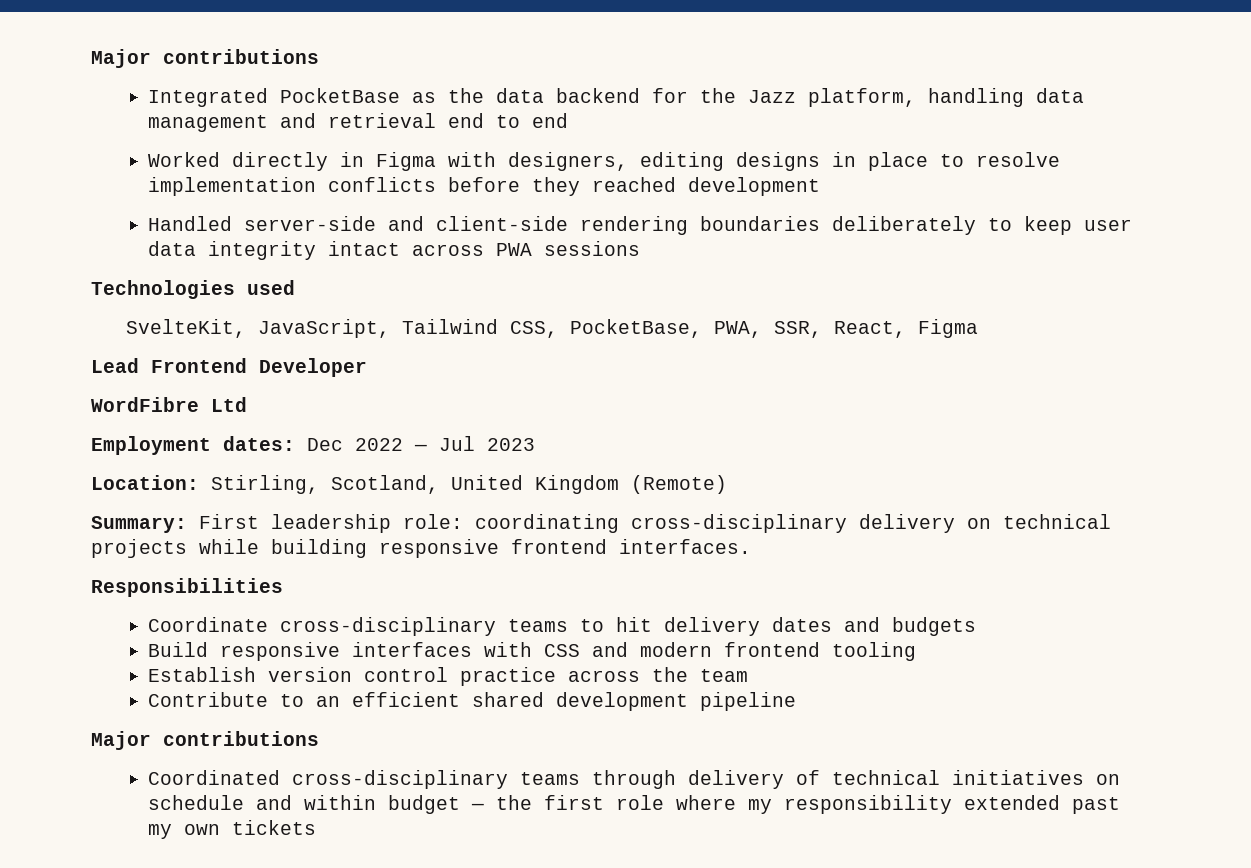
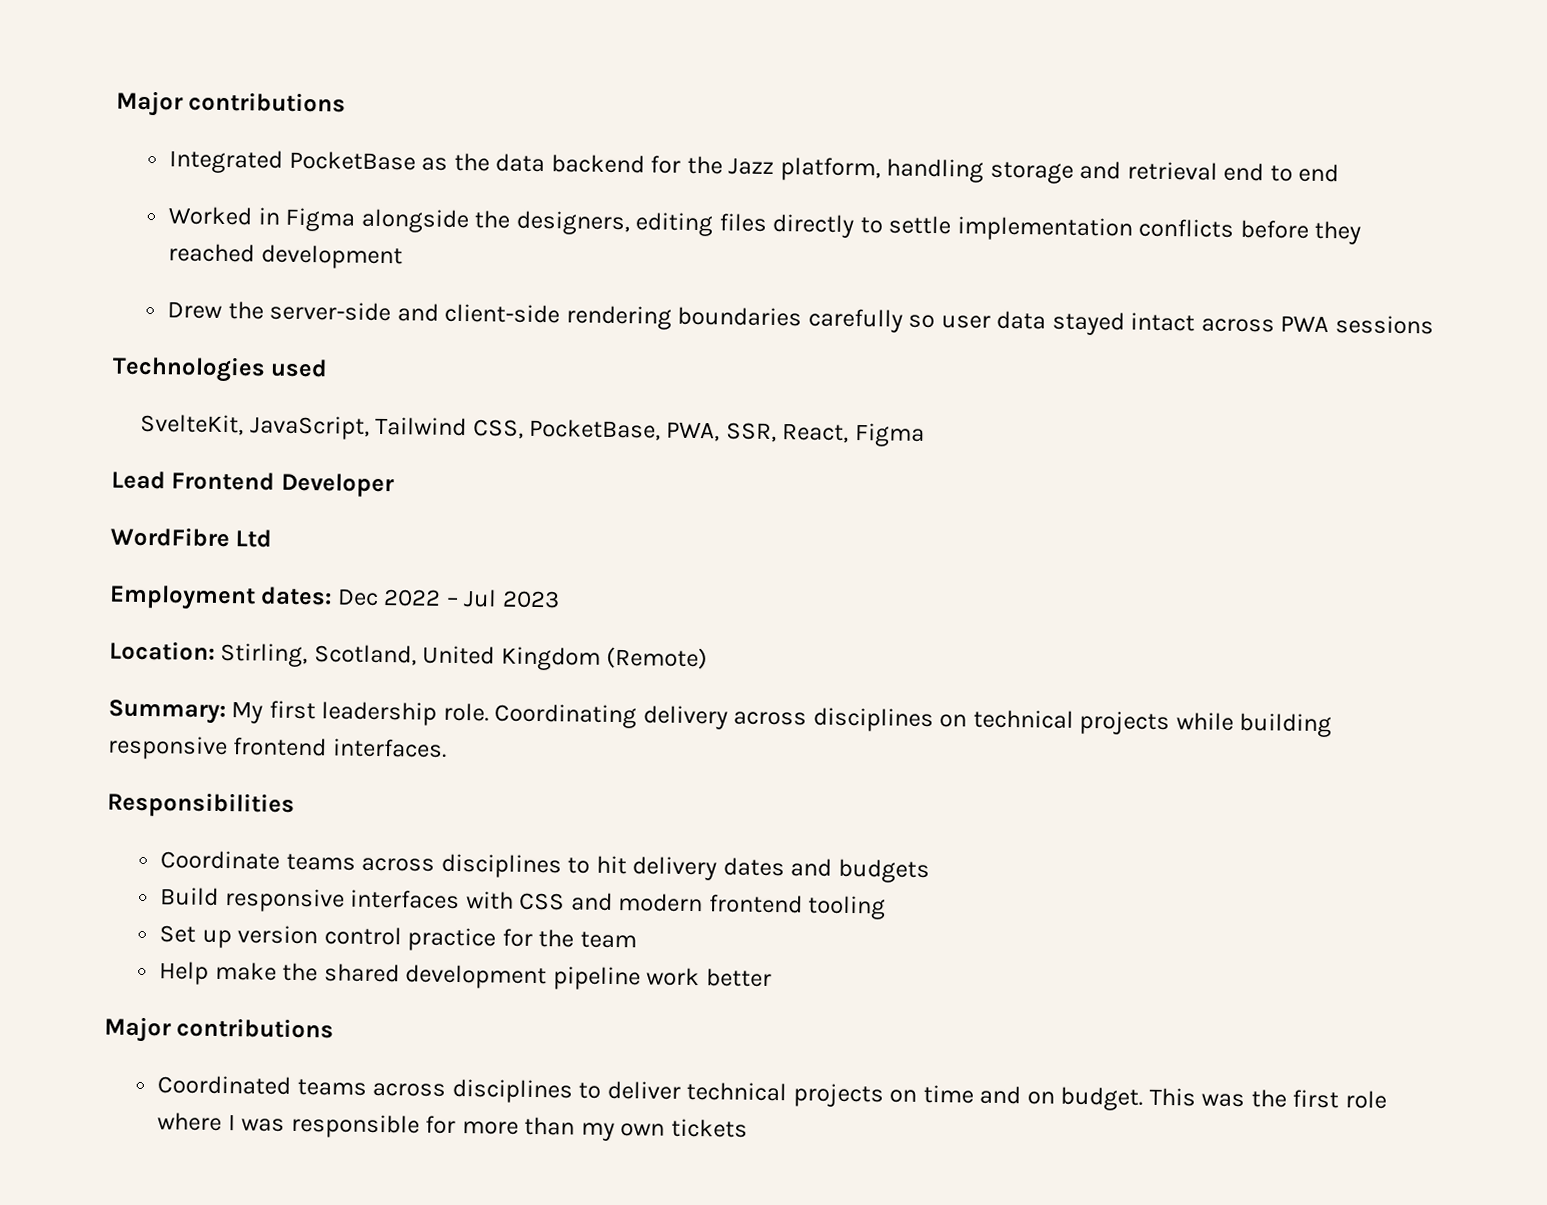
[1035,88,1084,103] [147,115,268,132] data management -> [989,161,1074,184] storage
[231,152,328,171] directly -> (253, 216) none
[447,152,1060,171] with designers, editing designs in place to resolve -> [360,208,952,239] alongside the designers, editing files directly to settle
[147,216,232,231] Handled -> [167,301,264,320] Drew the
[831,216,1072,235] deliberately to keep -> [807,308,936,333] carefully so
[207,241,316,260] integrity -> [1051,311,1125,336] stayed
[414,444,427,451] — -> [445,597,459,606] –
[199,514,955,533] First leadership role: coordinating cross-disciplinary delivery -> [231,700,934,733] My first leadership role. Coordinating delivery across disciplines
[279,617,568,636] cross-disciplinary teams -> [285,853,562,879] teams across disciplines
[147,667,256,682] Establish -> [159,925,232,949] Set up
[567,670,640,682] across -> [501,928,533,947] for
[147,692,460,707] Contribute to an efficient -> [159,961,319,985] Help make the
(796, 701) none -> [646,967,772,988] work better
[291,770,1120,789] [147,795,1120,814] cross-disciplinary teams through delivery of technical initiatives on schedule and within budget — the first role where my responsibility extended past -> [296,1078,1387,1111] [157,1112,576,1139] teams across disciplines to deliver technical projects on time and on budget. This was the first role where I was responsible for more than

